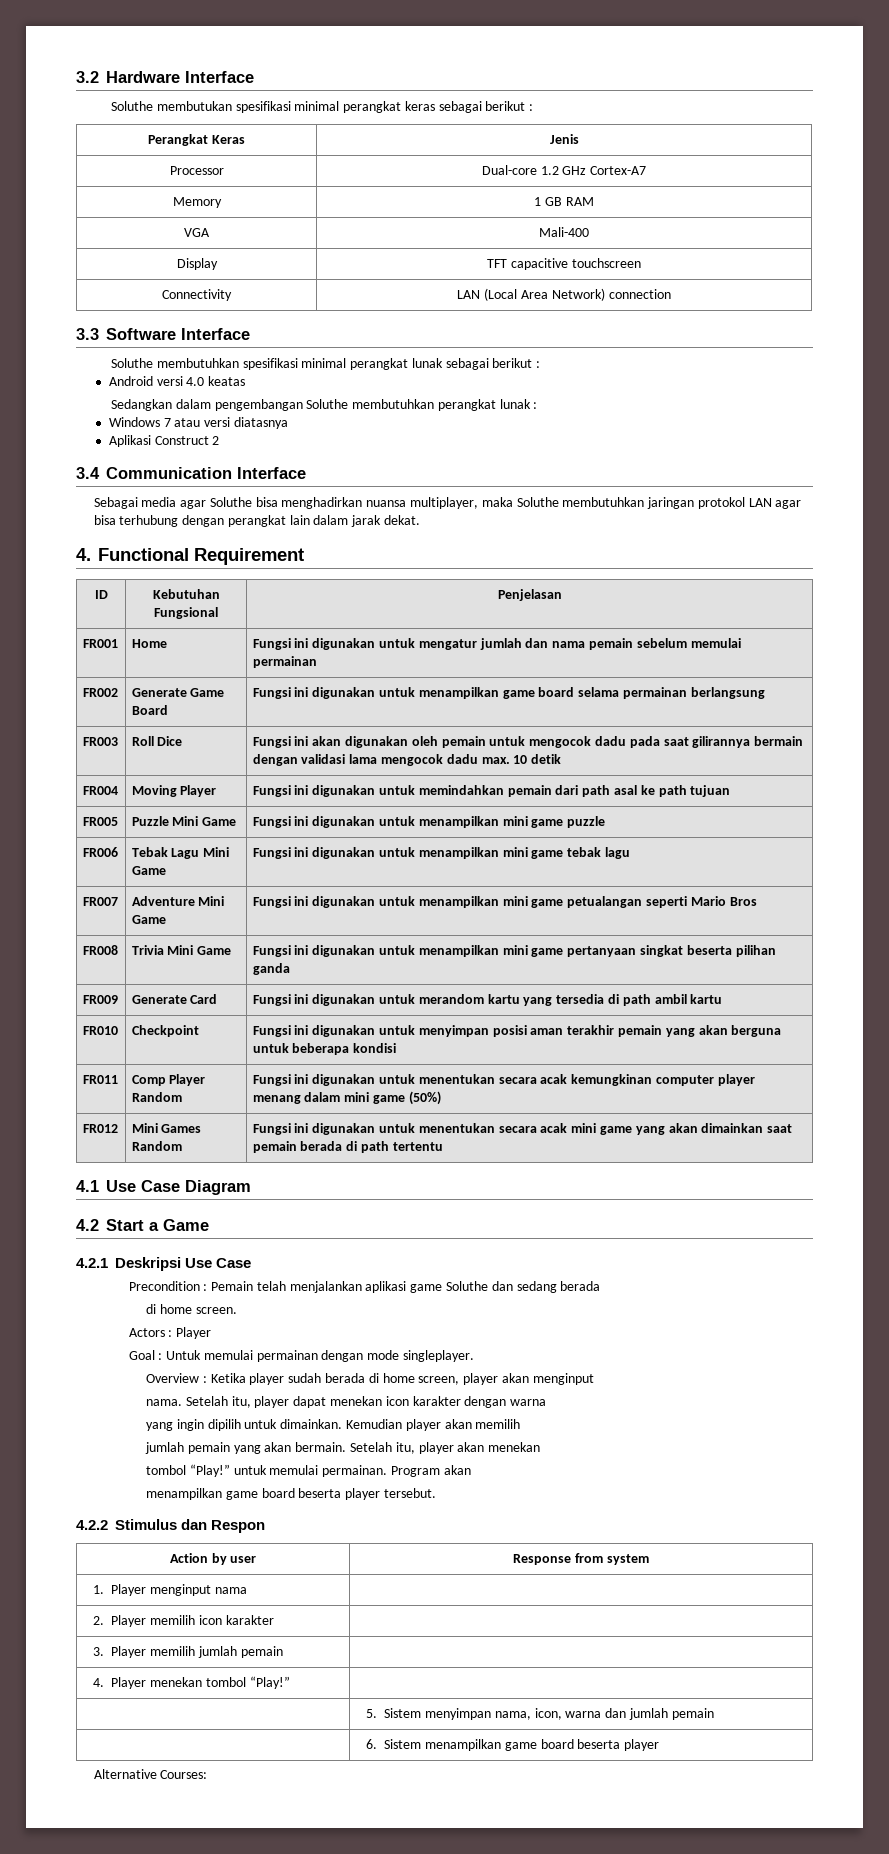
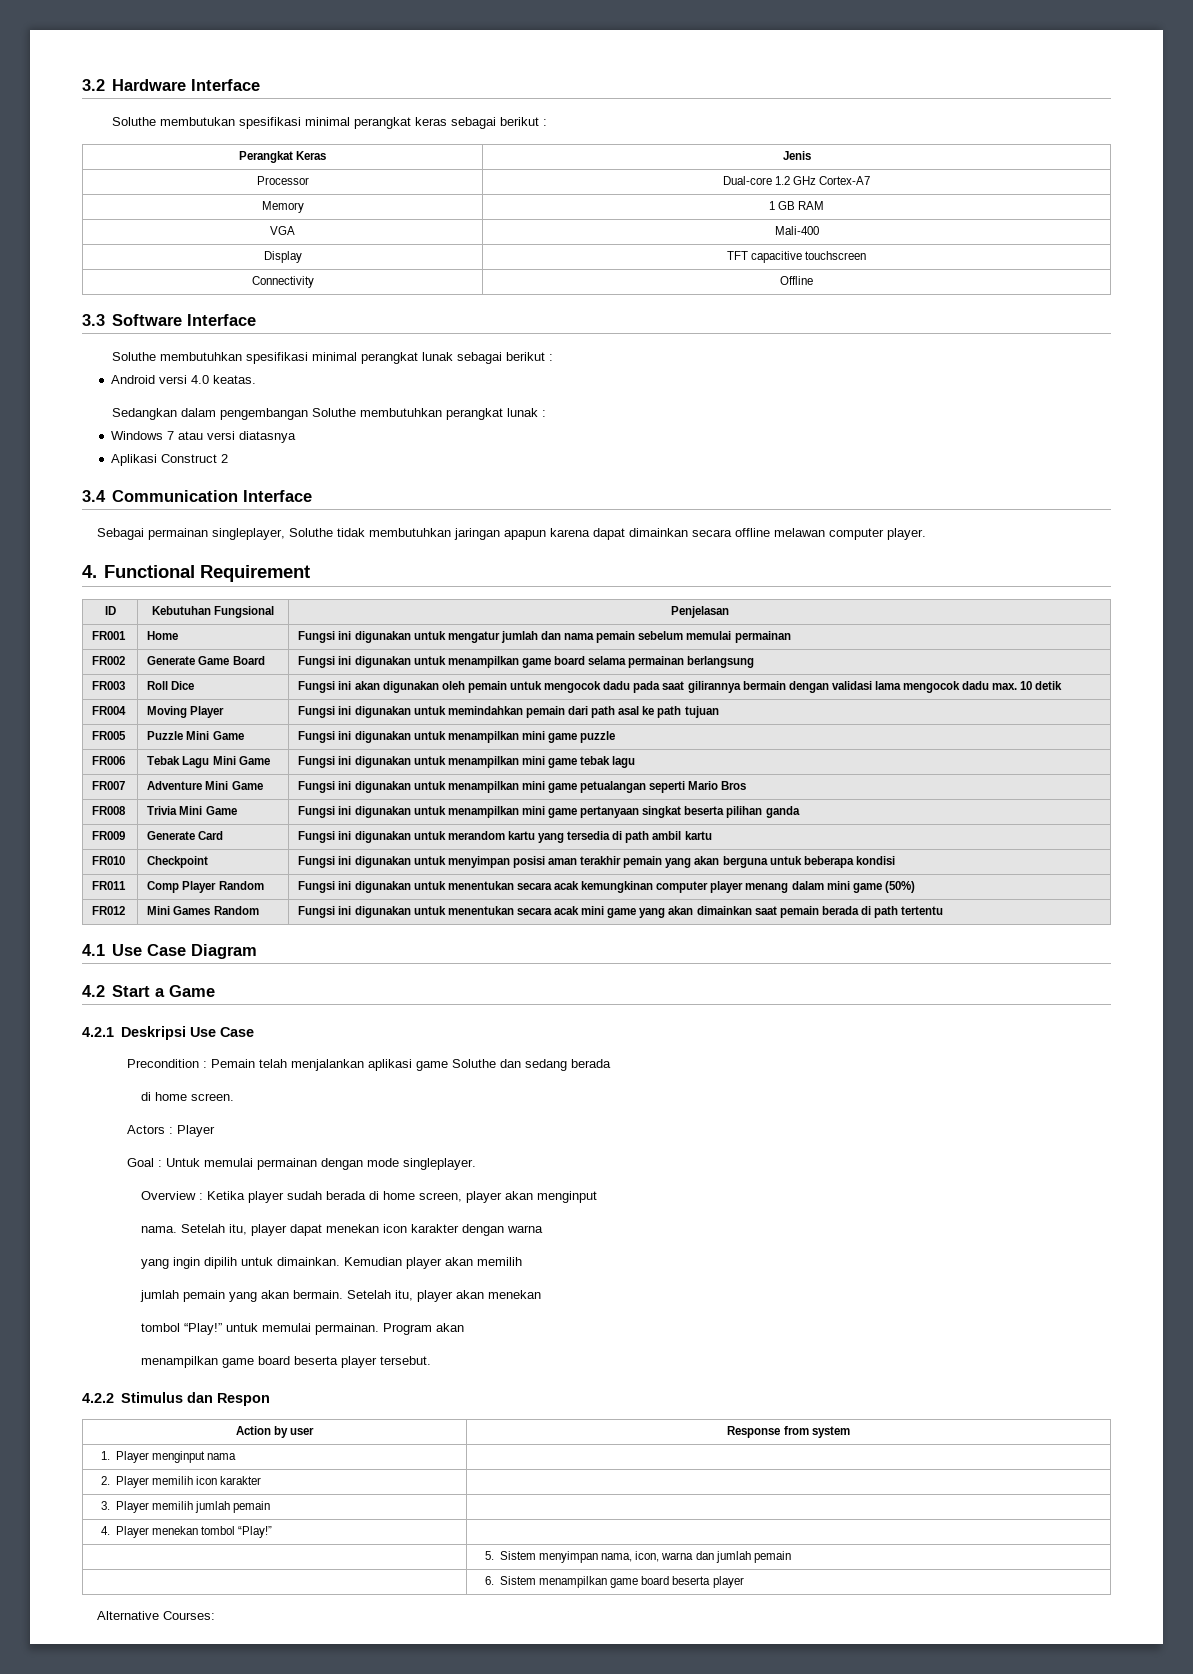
[457,288,671,301] LAN (Local Area Network) connection -> [780,276,813,285] Offline
[208,376,246,386] keatas -> [213,375,257,384] keatas.
[141,497,802,509] [93,515,420,527] media agar Soluthe bisa menghadirkan nuansa multiplayer, maka Soluthe membutuhkan jaringan protokol LAN agar bisa terhubung dengan perangkat lain dalam jarak dekat. -> [147,528,926,540] permainan singleplayer, Soluthe tidak membutuhkan jaringan apapun karena dapat dimainkan secara offline melawan computer player.

